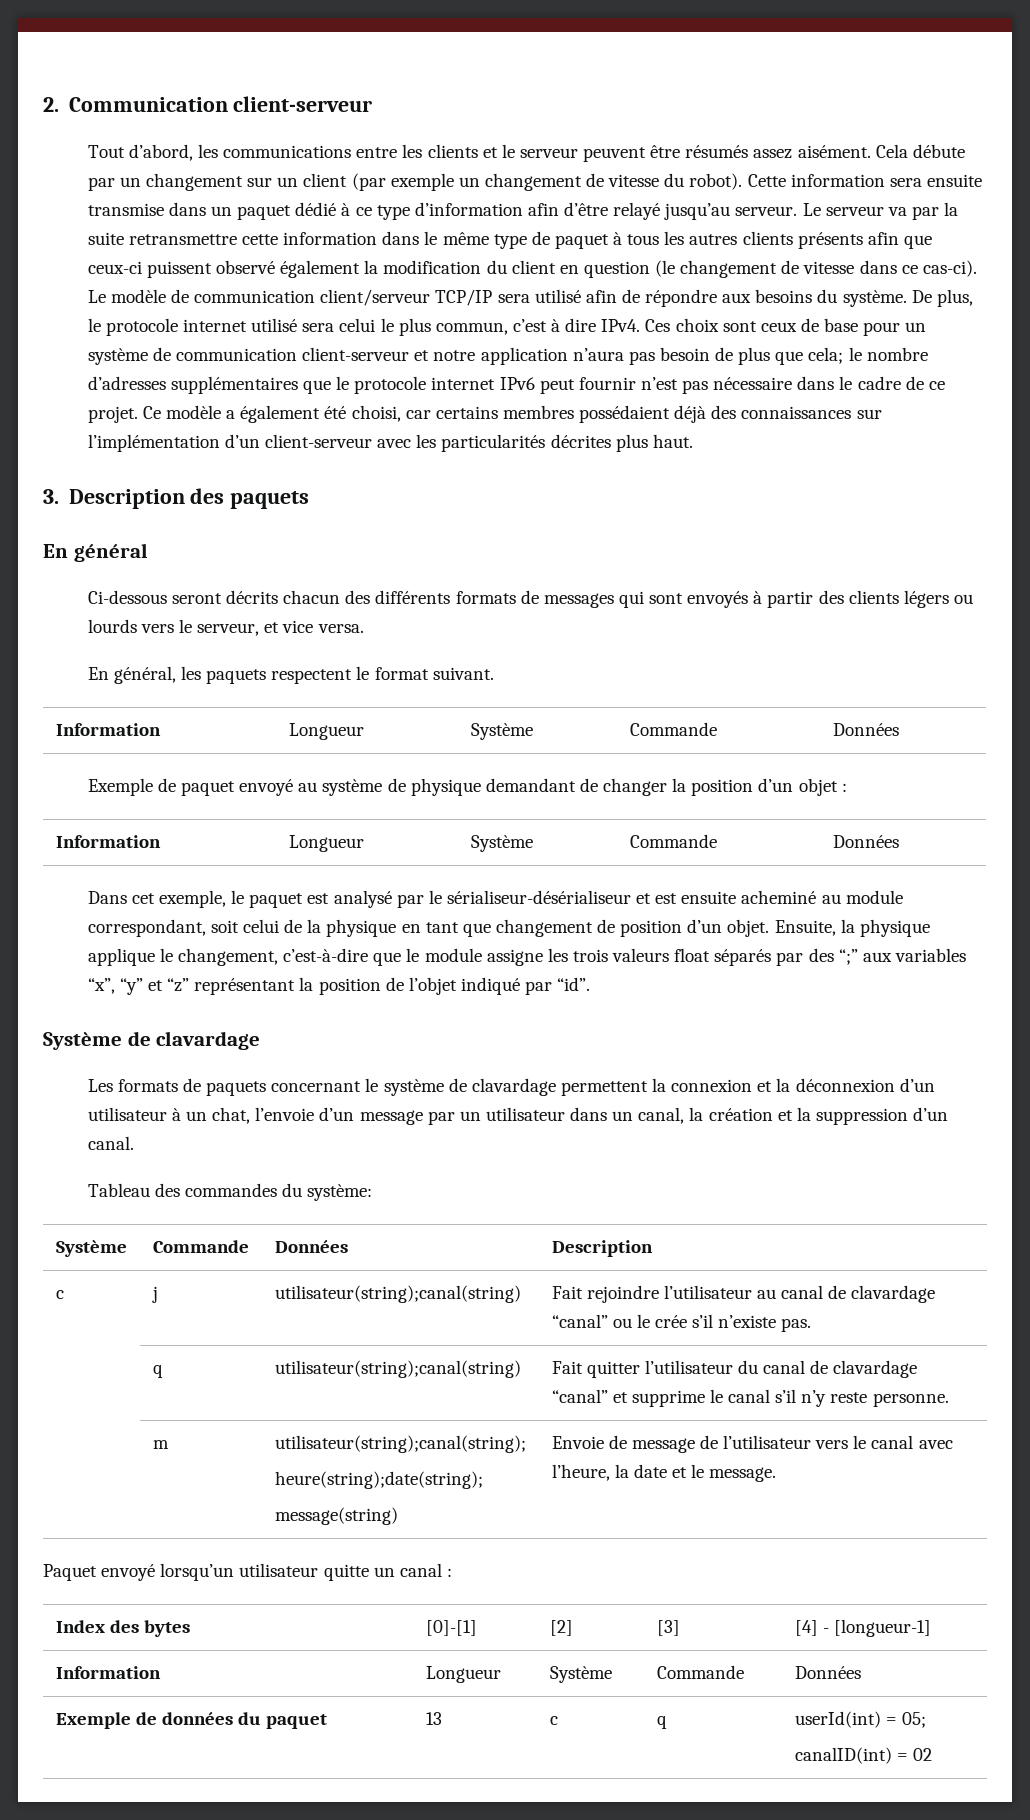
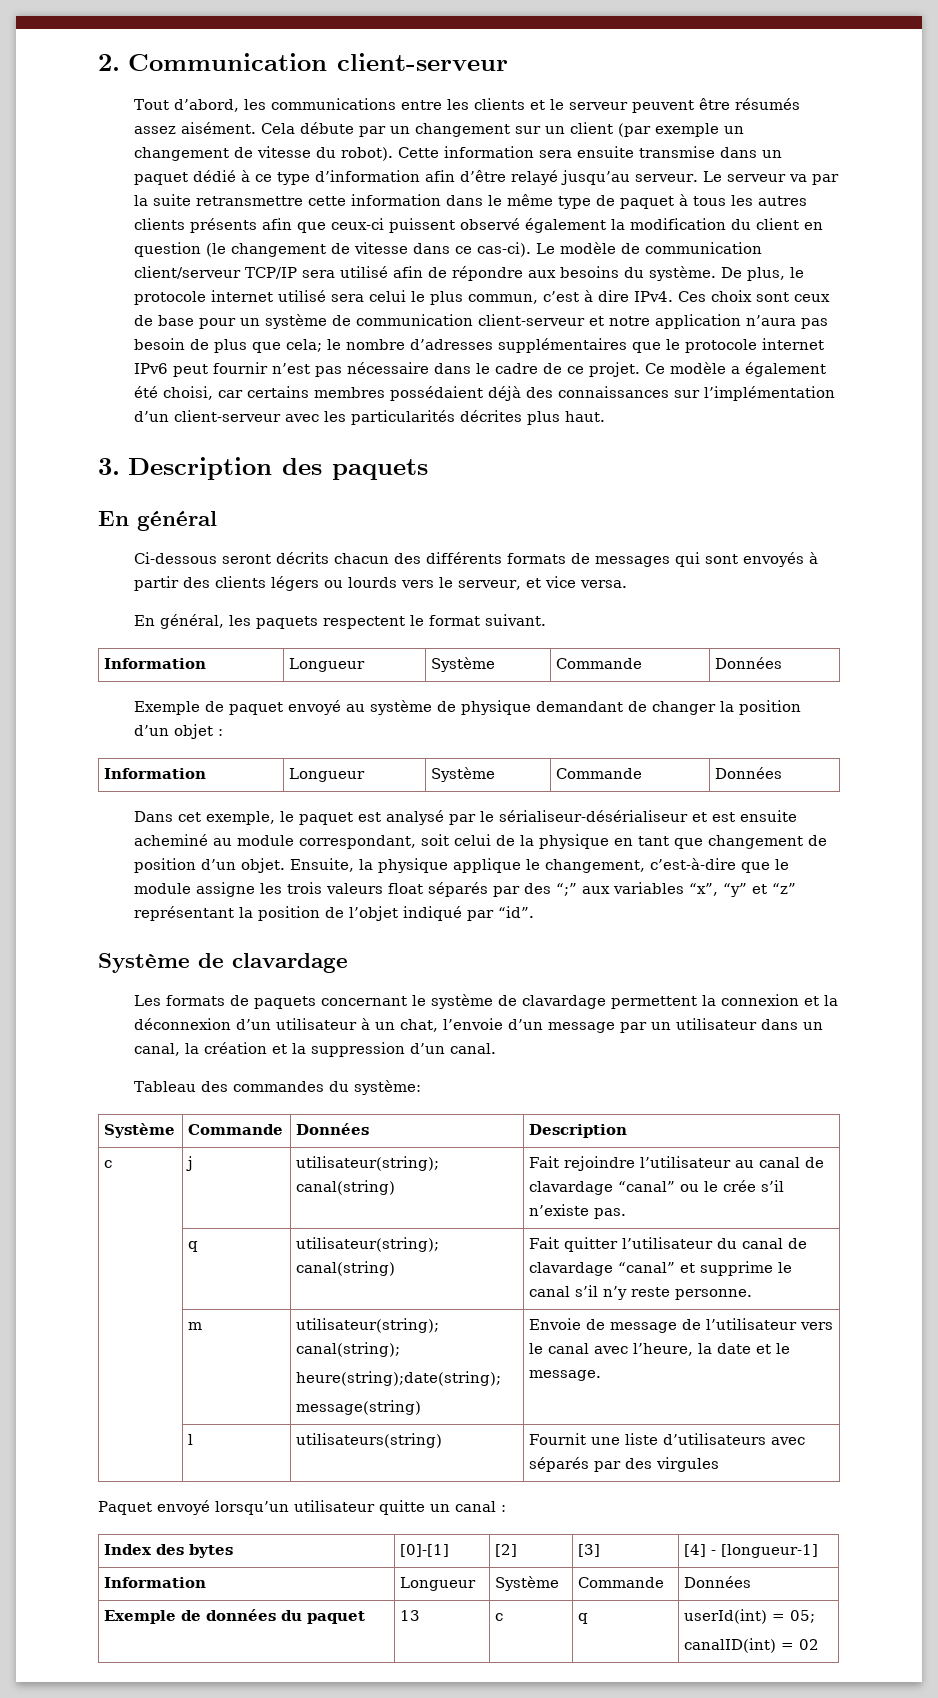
(777, 1474) none -> [188,1434,194,1445] [296,1433,443,1448] [529,1433,806,1445] [529,1457,720,1472] // | l | utilisateurs(string) | Fournit une liste d’utilisateurs avec séparés par des virgules

